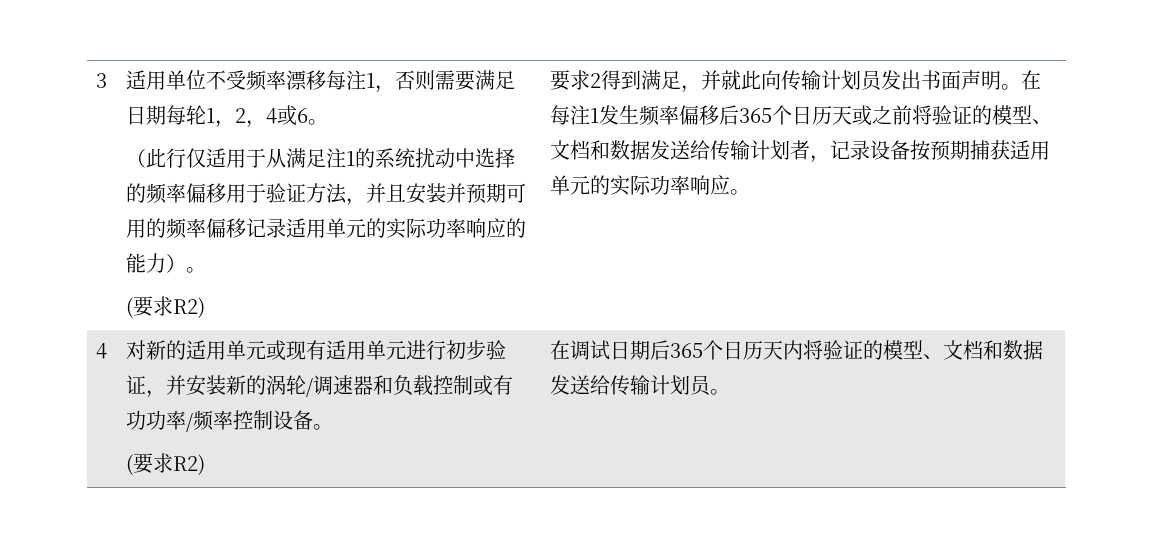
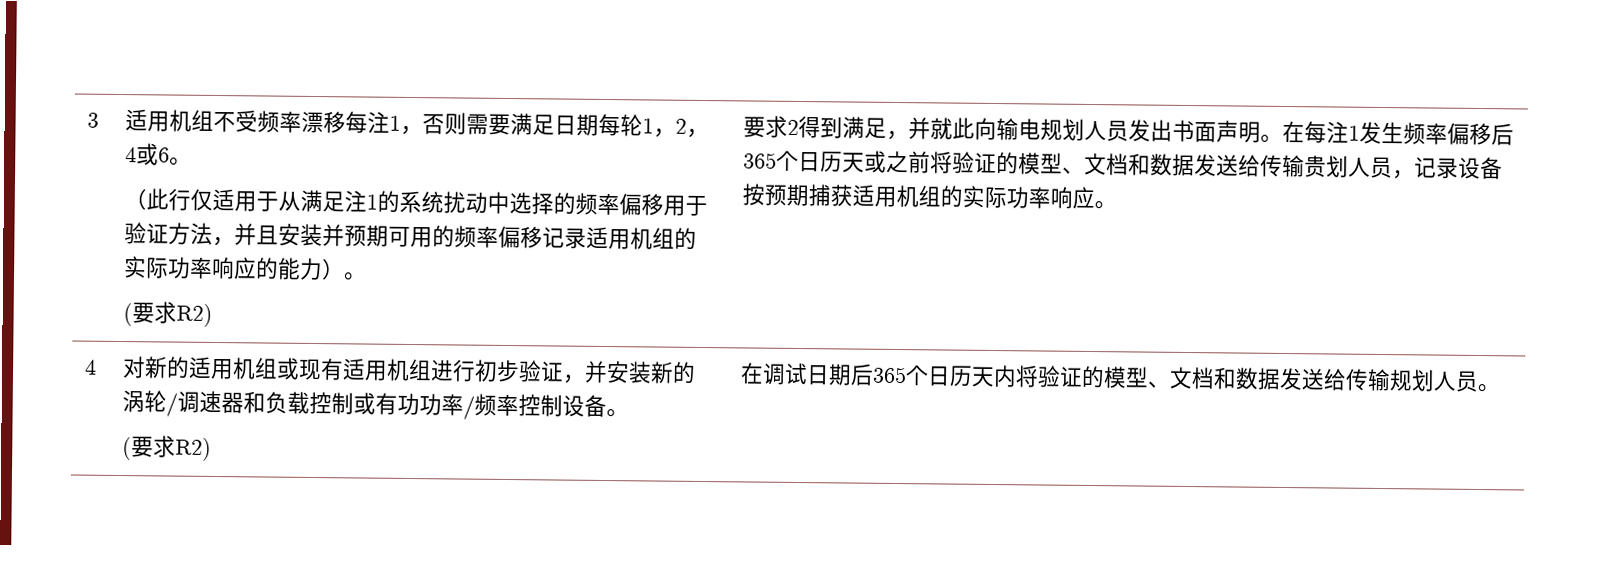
[166,70,207,90] 单位 -> [169,109,215,132] 机组
[326,218,367,238] 单元 -> [630,227,676,250] 机组
[781,70,862,90] 传输计划 -> [996,118,1108,141] 输电规划人
[750,140,811,160] 计划者 -> [1304,155,1394,179] 贵划人员
[550,175,591,195] 单元 -> [896,184,942,208] 机组
[226,340,267,360] 单元 -> [232,357,279,380] 机组
[366,340,407,360] 单元 -> [386,358,433,381] 机组
[650,375,691,395] 计划 -> [1389,369,1458,392] 规划人

